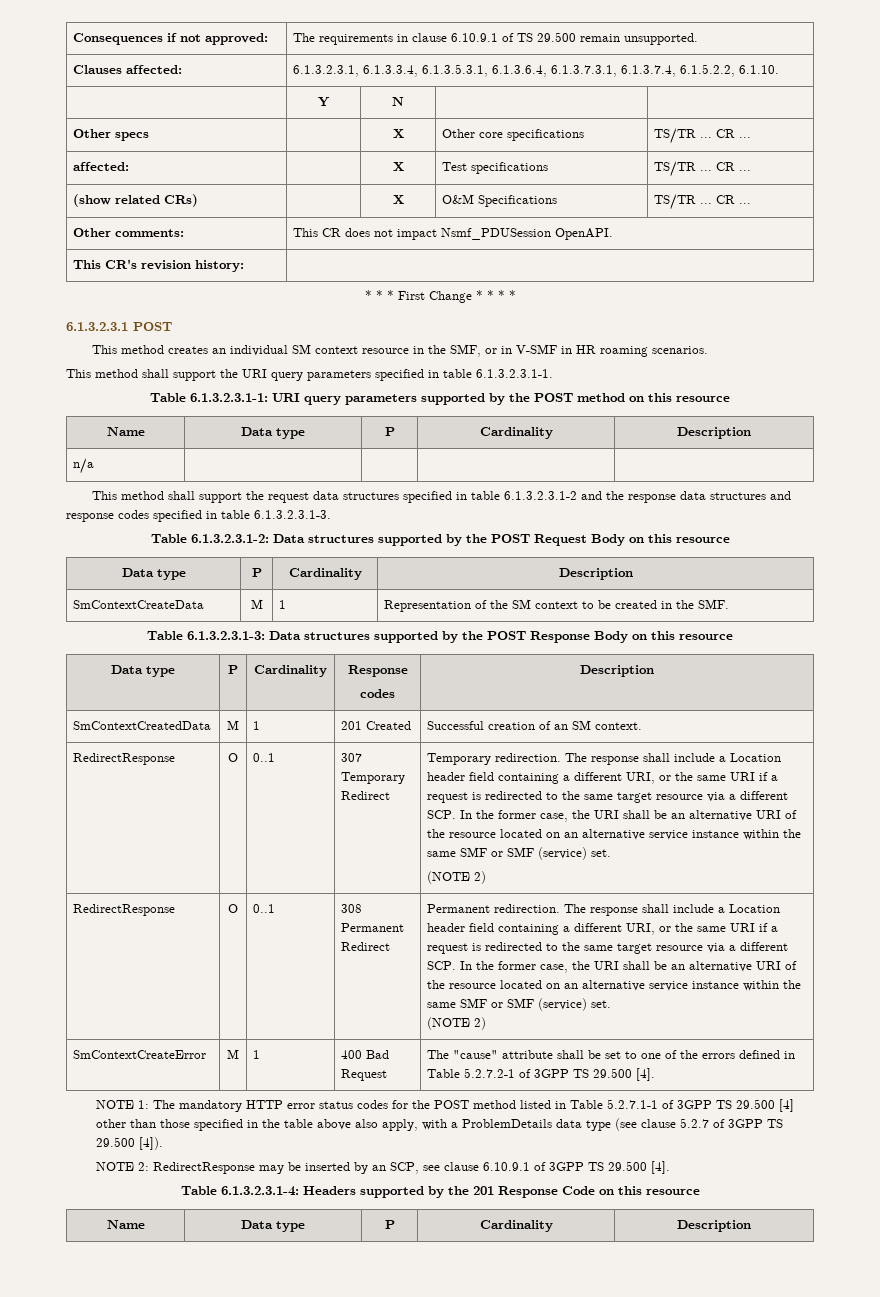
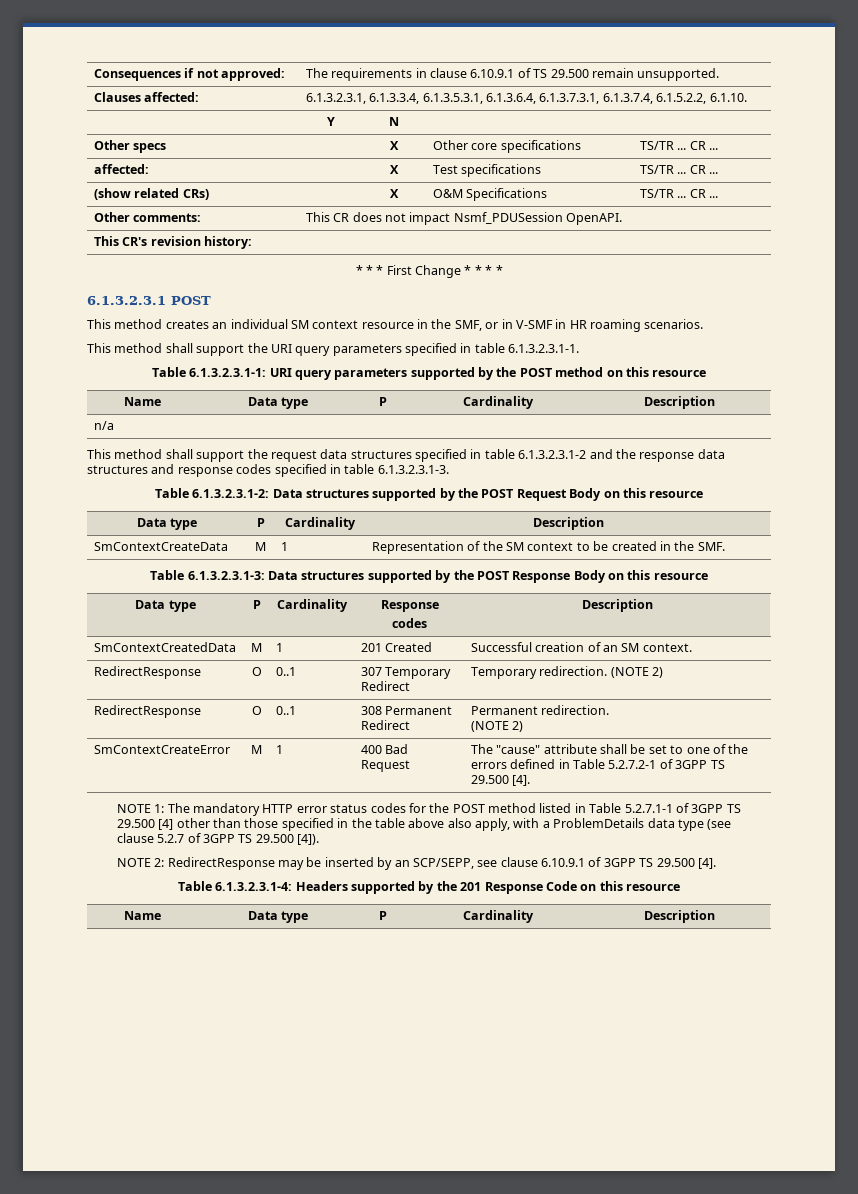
[565,753,782,765] [427,772,779,784] [427,791,789,803] [427,810,798,822] [427,829,802,840] [427,847,612,860] The response shall include a Location header field containing a different URI, or the same URI if a request is redirected to the same target resource via a different SCP. In the former case, the URI shall be an alternative URI of the resource located on an alternative service instance within the same SMF or SMF (service) set. // -> (608, 671) none
[564,904,781,916] [427,923,779,935] [427,942,789,954] [427,961,798,973] [427,980,802,991] [427,998,612,1011] The response shall include a Location header field containing a different URI, or the same URI if a request is redirected to the same target resource via a different SCP. In the former case, the URI shall be an alternative URI of the resource located on an alternative service instance within the same SMF or SMF (service) set. -> (610, 710) none
[390,1162,420,1174] SCP, -> [412,858,474,869] SCP/SEPP,

